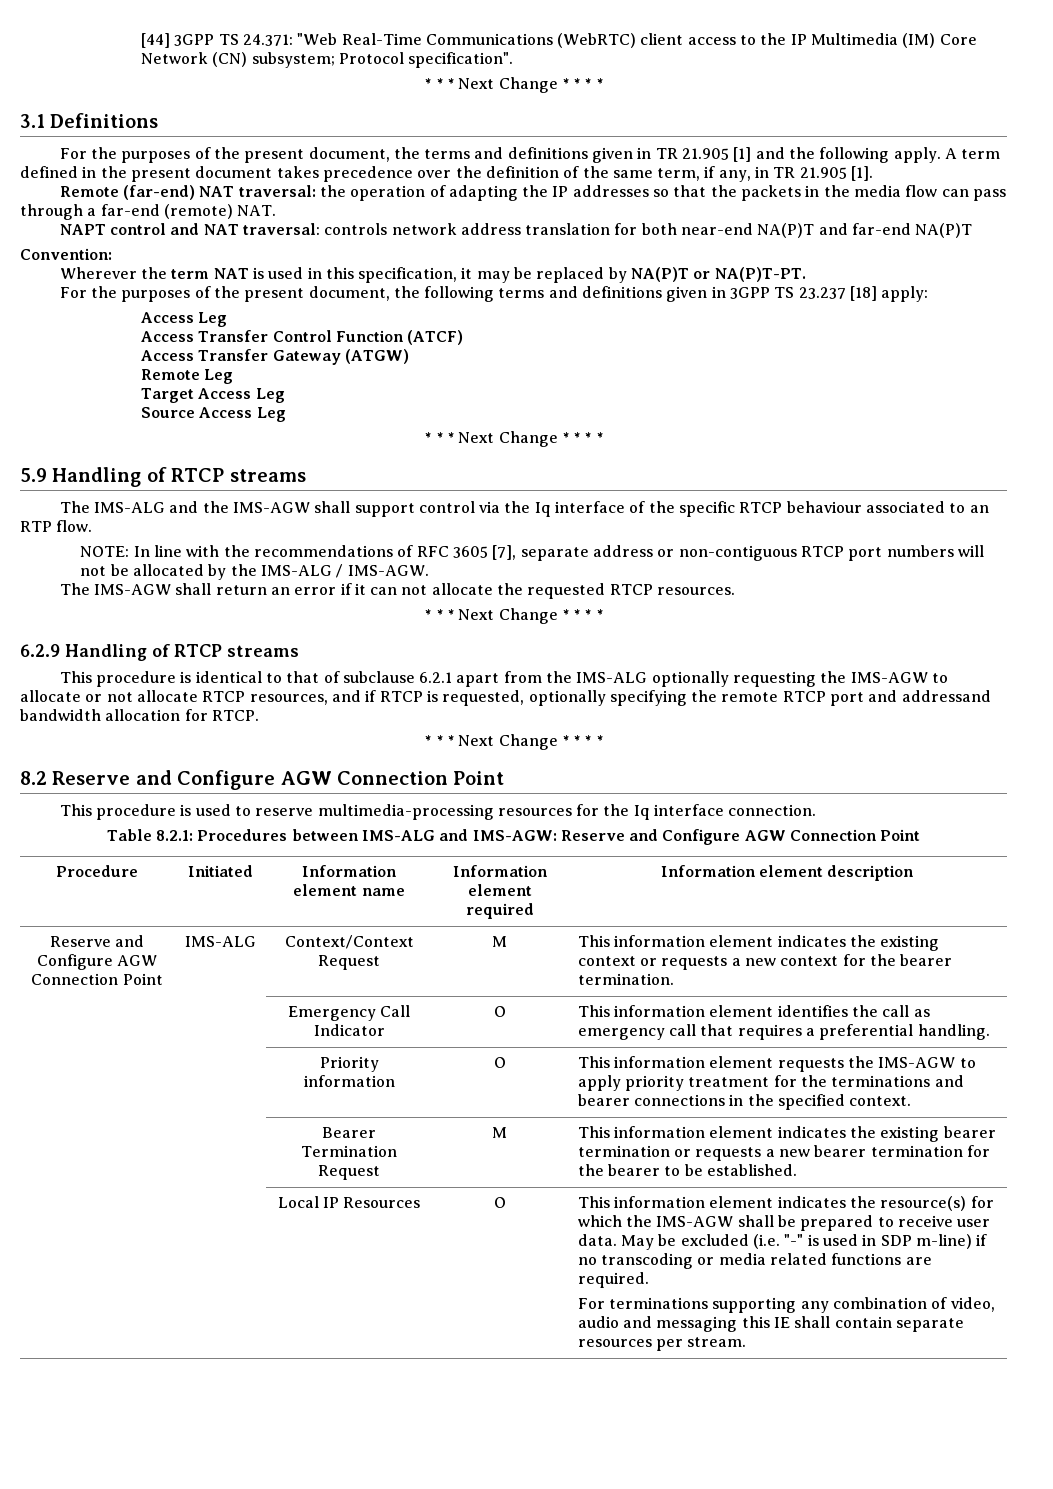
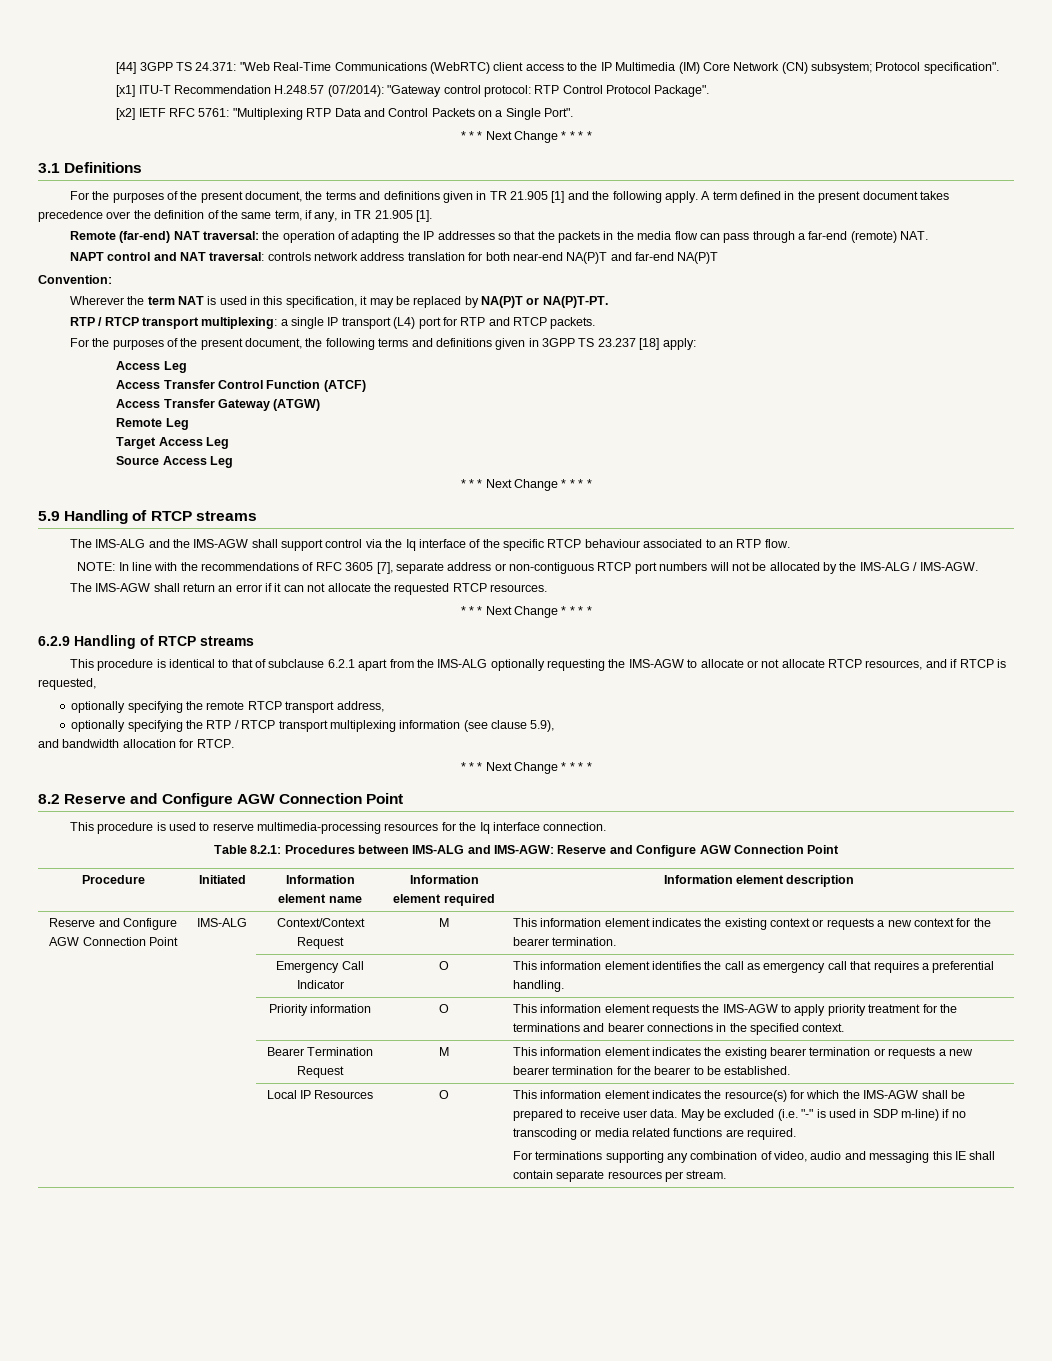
(514, 60) none -> [116,85,710,97] [116,108,574,120] // [x1] ITU-T Recommendation H.248.57 (07/2014): "Gateway control protocol: RTP Control Protocol Package". // [x2] IETF RFC 5761: "Multiplexing RTP Data and Control Packets on a Single Port".
(806, 274) none -> [69,317,596,329] // RTP / RTCP transport multiplexing: a single IP transport (L4) port for RTP and RTCP packets.
(525, 698) none -> (96, 684) //
[830,690,991,706] port and addressand -> [285,701,384,713] [71,720,555,732] [38,739,59,748] transport address, // optionally specifying the RTP / RTCP transport multiplexing information (see clause 5.9), // and

